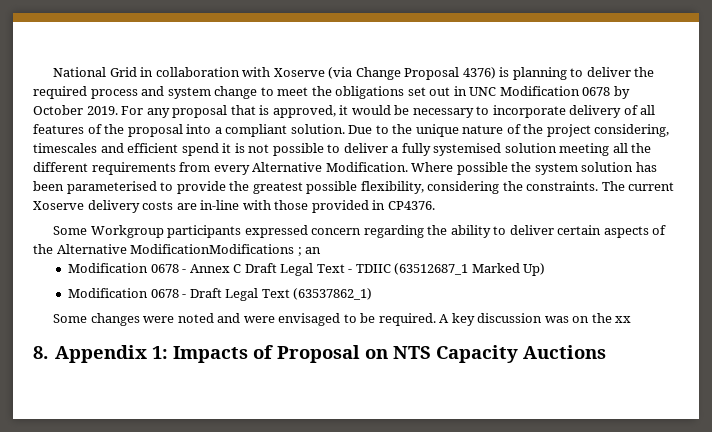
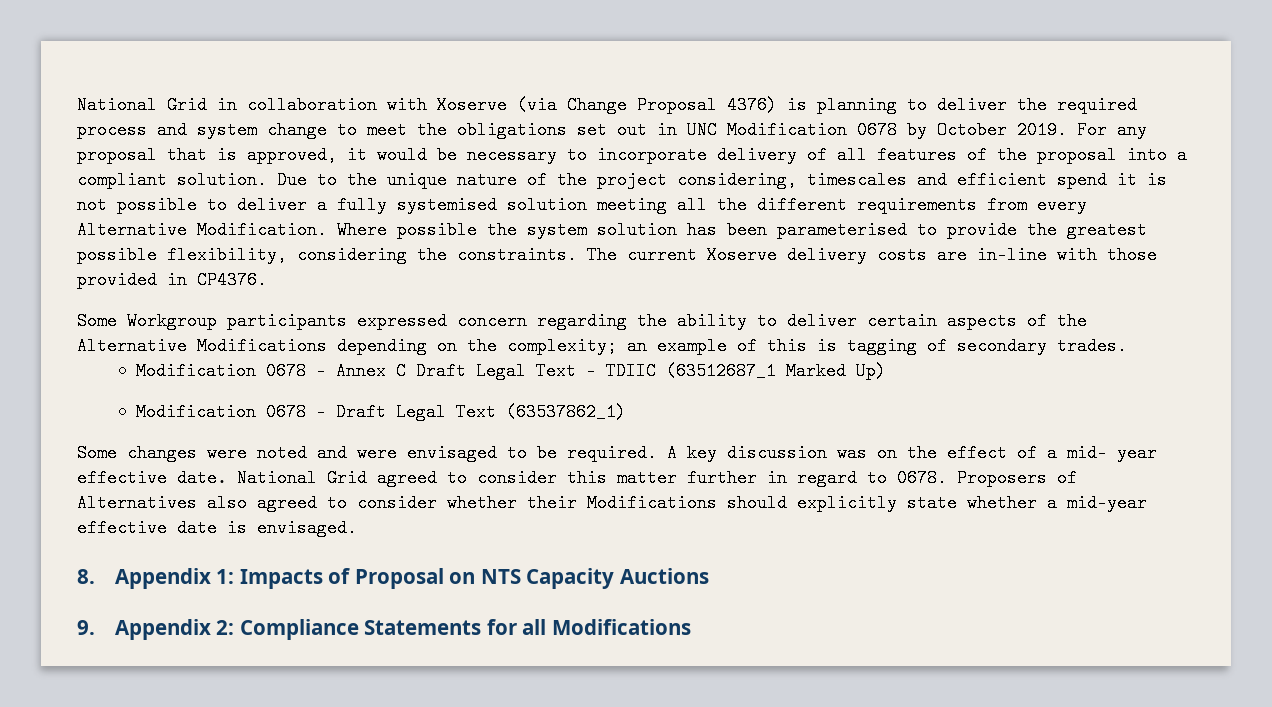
[130,244,322,256] ModificationModifications ; an -> [197,337,1127,355] Modifications depending on the complexity; an example of this is tagging of secondary trades.
[615,316,632,323] xx -> [947,444,1157,462] [77,469,1077,487] [77,494,1147,512] [77,519,357,537] effect of a mid- year effective date. National Grid agreed to consider this matter further in regard to 0678. Proposers of Alternatives also agreed to consider whether their Modifications should explicitly state whether a mid-year effective date is envisaged.
(606, 352) none -> [77,619,691,640] // 9. Appendix 2: Compliance Statements for all Modifications

